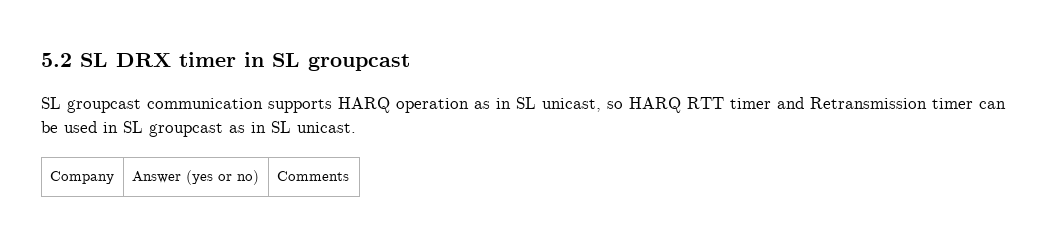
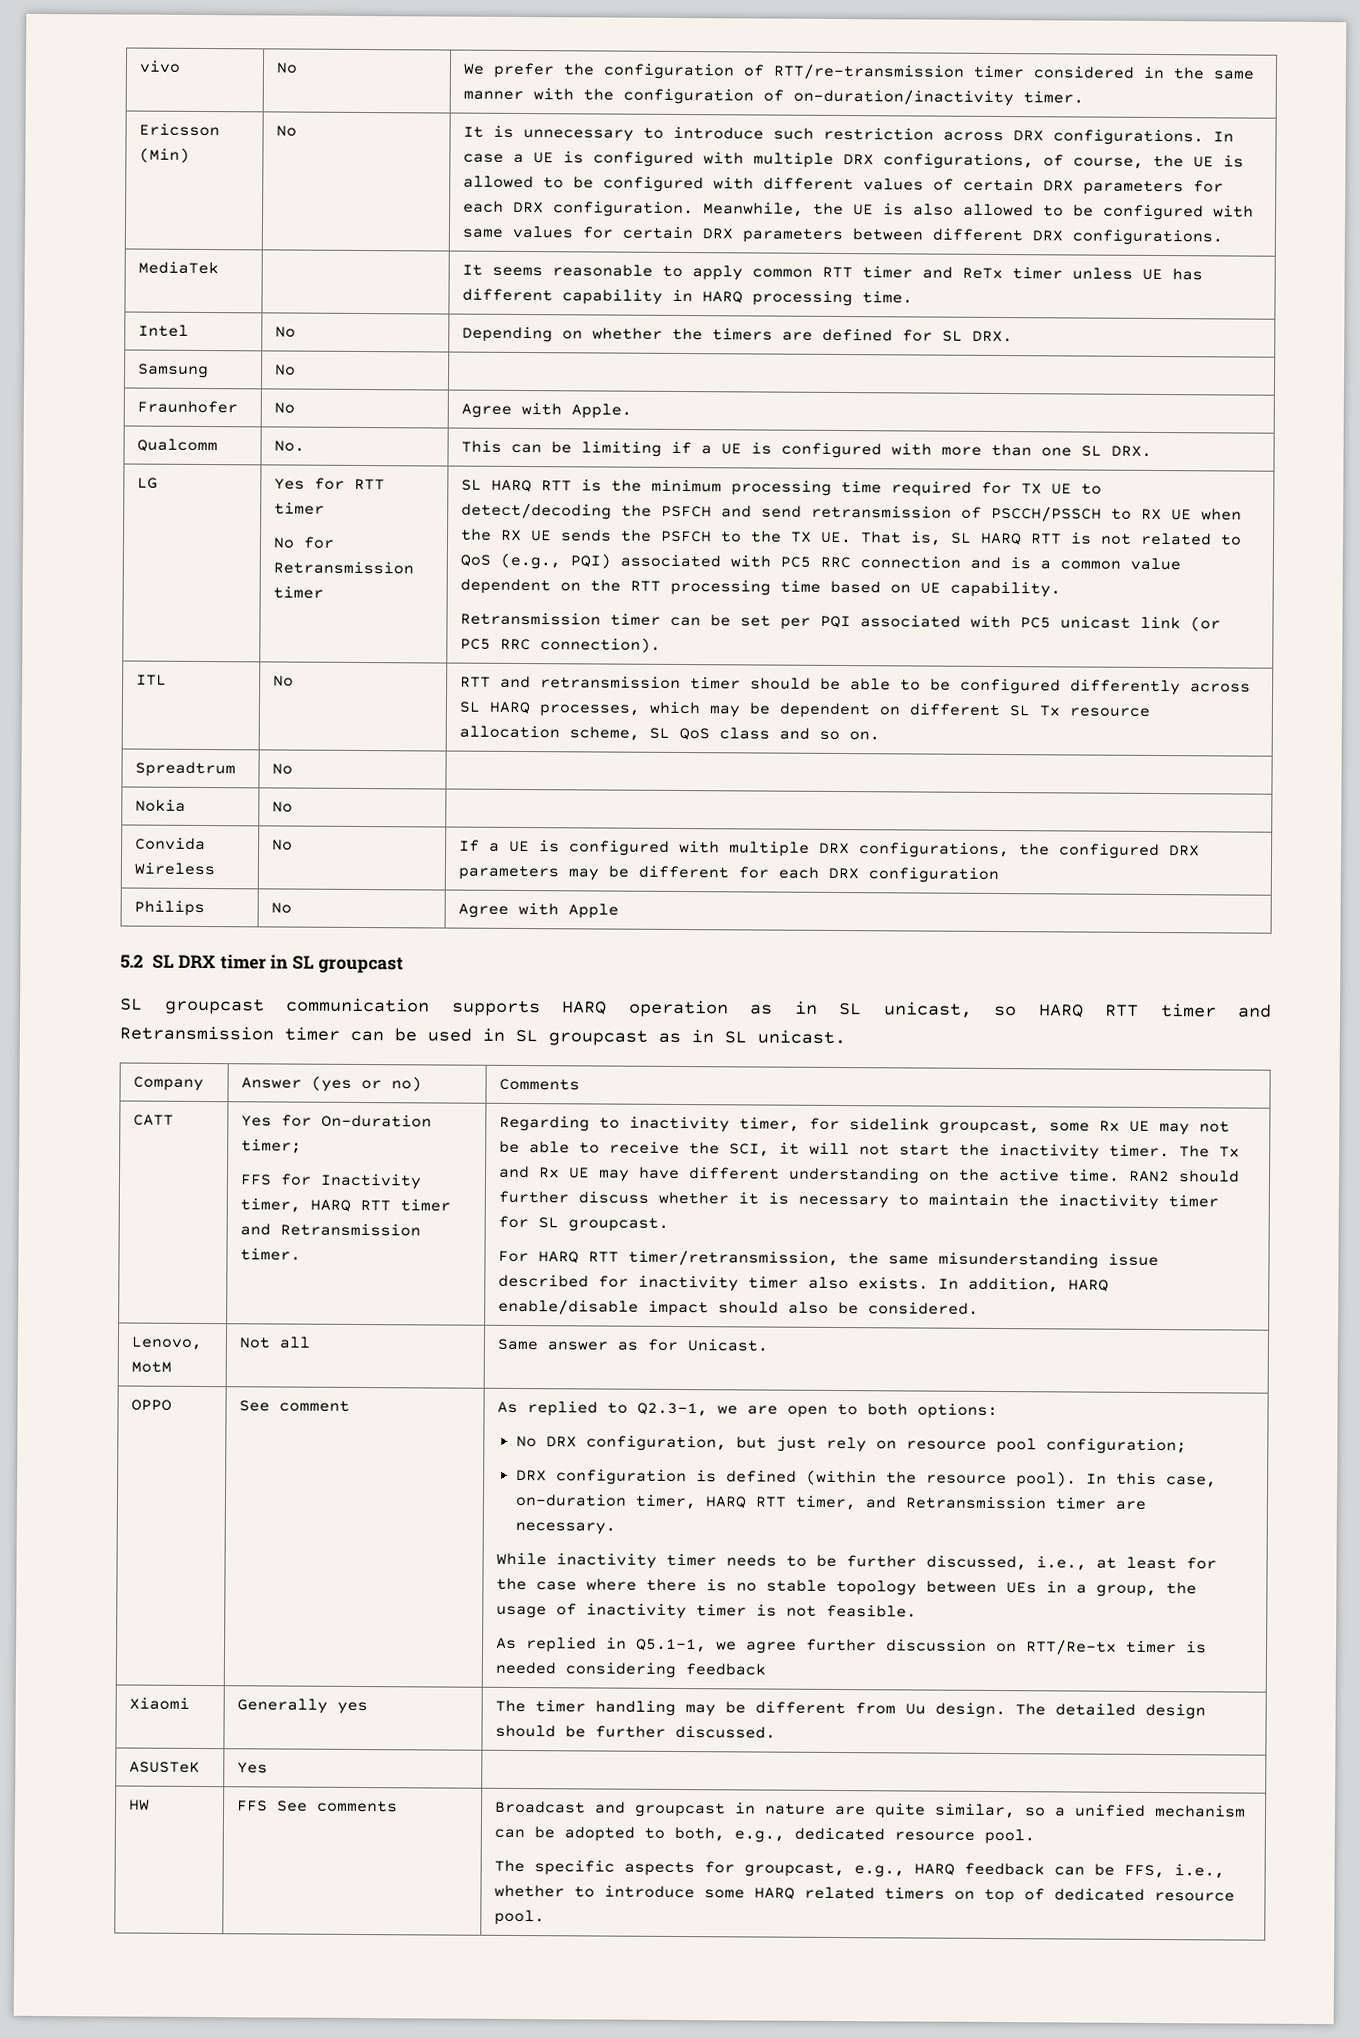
(41, 60) none -> [139,60,182,73] [276,62,299,74] [463,62,1255,80] [463,88,1085,107] [139,123,221,137] [139,147,191,163] [276,125,298,137] [463,125,1235,146] [463,151,1245,170] [463,175,1225,196] [463,200,1255,221] [462,225,1224,246] [138,261,220,275] [462,264,1204,281] [462,288,914,307] [138,324,190,337] [275,326,297,338] [462,326,1014,343] [138,363,210,379] [275,364,297,376] [137,400,239,414] [274,402,296,414] [461,402,633,419] [137,438,219,453] [274,440,306,452] [461,440,1153,459] [137,477,159,489] [274,477,386,491] [274,502,326,515] [273,536,336,549] [273,561,415,575] [273,586,325,599] [461,479,1103,497] [461,502,1243,522] [461,528,1243,546] [460,552,1182,571] [460,578,1062,598] [460,612,1222,632] [460,637,662,653] [136,674,168,686] [273,675,295,687] [460,675,1252,696] [459,701,1151,719] [459,725,881,741] [135,761,237,778] [272,763,294,775] [135,799,187,812] [272,801,294,813] [135,837,207,851] [134,862,216,876] [272,839,294,851] [459,839,1201,860] [458,865,1000,884] [134,900,206,917] [271,902,293,914] [458,902,620,919] vivo | No | We prefer the configuration of RTT/re-transmission timer considered in the same manner with the configuration of on-duration/inactivity timer. // Ericsson (Min) | No | It is unnecessary to introduce such restriction across DRX configurations. In case a UE is configured with multiple DRX configurations, of course, the UE is allowed to be configured with different values of certain DRX parameters for each DRX configuration. Meanwhile, the UE is also allowed to be configured with same values for certain DRX parameters between different DRX configurations. // MediaTek | | It seems reasonable to apply common RTT timer and ReTx timer unless UE has different capability in HARQ processing time. // Intel | No | Depending on whether the timers are defined for SL DRX. // Samsung | No | // Fraunhofer | No | Agree with Apple. // Qualcomm | No. | This can be limiting if a UE is configured with more than one SL DRX. // LG | Yes for RTT timer // No for Retransmission timer | SL HARQ RTT is the minimum processing time required for TX UE to detect/decoding the PSFCH and send retransmission of PSCCH/PSSCH to RX UE when the RX UE sends the PSFCH to the TX UE. That is, SL HARQ RTT is not related to QoS (e.g., PQI) associated with PC5 RRC connection and is a common value dependent on the RTT processing time based on UE capability. // Retransmission timer can be set per PQI associated with PC5 unicast link (or PC5 RRC connection). // ITL | No | RTT and retransmission timer should be able to be configured differently across SL HARQ processes, which may be dependent on different SL Tx resource allocation scheme, SL QoS class and so on. // Spreadtrum | No | // Nokia | No | // Convida Wireless | No | If a UE is configured with multiple DRX configurations, the configured DRX parameters may be different for each DRX configuration // Philips | No | Agree with Apple //
(349, 176) none -> [133,1114,175,1126] [241,1114,433,1128] [241,1139,303,1154] [240,1173,423,1190] [240,1198,452,1213] [240,1223,422,1237] [240,1248,302,1261] [499,1115,1231,1136] [499,1140,1241,1160] [498,1165,1241,1184] [498,1190,1220,1211] [498,1215,670,1232] [498,1249,1160,1269] [498,1274,1110,1293] [498,1298,980,1317] [131,1336,203,1351] [131,1361,173,1373] [239,1336,311,1349] [497,1338,769,1352] [131,1399,173,1411] [239,1400,351,1412] [497,1401,999,1420] [515,1435,1187,1455] [515,1469,1217,1488] [514,1493,1146,1511] [514,1521,616,1535] [496,1552,1218,1571] [496,1577,1198,1598] [496,1603,918,1620] [496,1637,1208,1655] [495,1661,767,1678] [129,1697,191,1710] [237,1698,369,1715] [495,1699,1207,1720] [495,1724,777,1739] [129,1761,201,1774] [237,1762,269,1774] [129,1799,151,1811] [237,1800,399,1813] [495,1800,1247,1819] [494,1826,1036,1845] [494,1859,1226,1879] [494,1884,1236,1904] [494,1909,546,1926] // CATT | Yes for On-duration timer; // FFS for Inactivity timer, HARQ RTT timer and Retransmission timer. | Regarding to inactivity timer, for sidelink groupcast, some Rx UE may not be able to receive the SCI, it will not start the inactivity timer. The Tx and Rx UE may have different understanding on the active time. RAN2 should further discuss whether it is necessary to maintain the inactivity timer for SL groupcast. // For HARQ RTT timer/retransmission, the same misunderstanding issue described for inactivity timer also exists. In addition, HARQ enable/disable impact should also be considered. // Lenovo, MotM | Not all | Same answer as for Unicast. // OPPO | See comment | As replied to Q2.3-1, we are open to both options: // No DRX configuration, but just rely on resource pool configuration; // DRX configuration is defined (within the resource pool). In this case, on-duration timer, HARQ RTT timer, and Retransmission timer are necessary. // While inactivity timer needs to be further discussed, i.e., at least for the case where there is no stable topology between UEs in a group, the usage of inactivity timer is not feasible. // As replied in Q5.1-1, we agree further discussion on RTT/Re-tx timer is needed considering feedback // Xiaomi | Generally yes | The timer handling may be different from Uu design. The detailed design should be further discussed. // ASUSTeK | Yes | // HW | FFS See comments | Broadcast and groupcast in nature are quite similar, so a unified mechanism can be adopted to both, e.g., dedicated resource pool. // The specific aspects for groupcast, e.g., HARQ feedback can be FFS, i.e., whether to introduce some HARQ related timers on top of dedicated resource pool.

